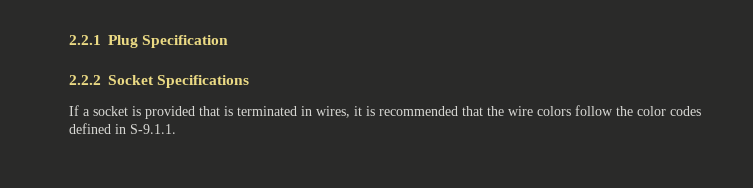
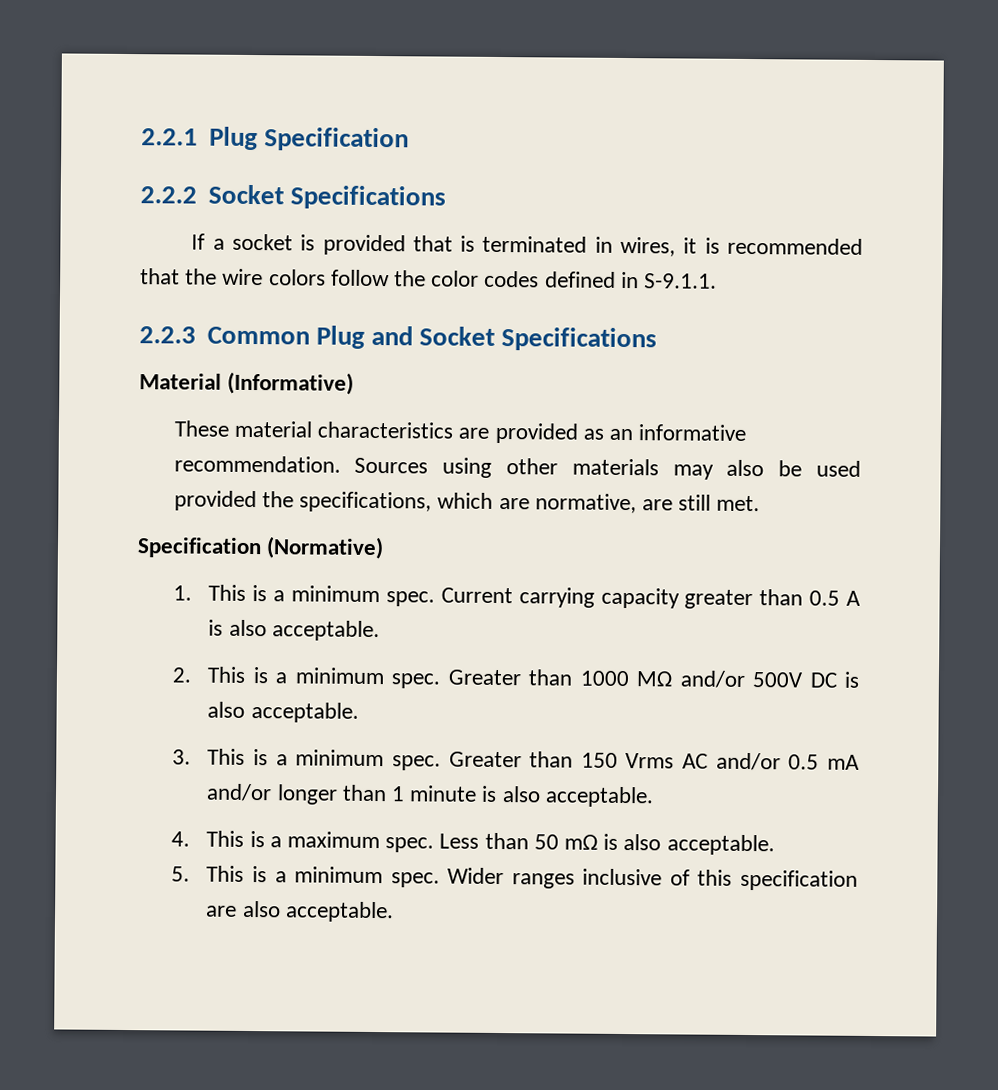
(176, 129) none -> [139,325,658,352] [139,371,355,395] [173,420,747,444] [173,455,861,480] [173,490,761,514] [137,536,385,560] [172,584,861,610] [208,619,380,642] [171,666,860,689] [207,701,359,723] [171,748,861,771] [206,783,654,808] [170,830,775,856] [170,865,858,891] [206,900,394,923] // 2.2.3 Common Plug and Socket Specifications // Material (Informative) // These material characteristics are provided as an informative recommendation. Sources using other materials may also be used provided the specifications, which are normative, are still met. // Specification (Normative) // 1. This is a minimum spec. Current carrying capacity greater than 0.5 A is also acceptable. // 2. This is a minimum spec. Greater than 1000 MΩ and/or 500V DC is also acceptable. // 3. This is a minimum spec. Greater than 150 Vrms AC and/or 0.5 mA and/or longer than 1 minute is also acceptable. // 4. This is a maximum spec. Less than 50 mΩ is also acceptable. // 5. This is a minimum spec. Wider ranges inclusive of this specification are also acceptable.

